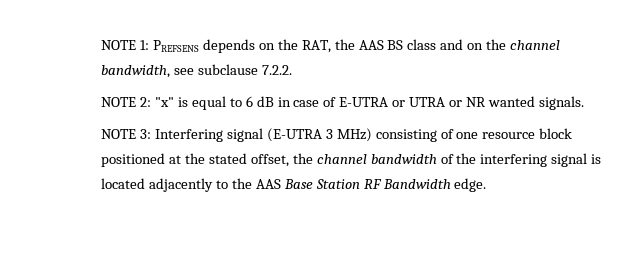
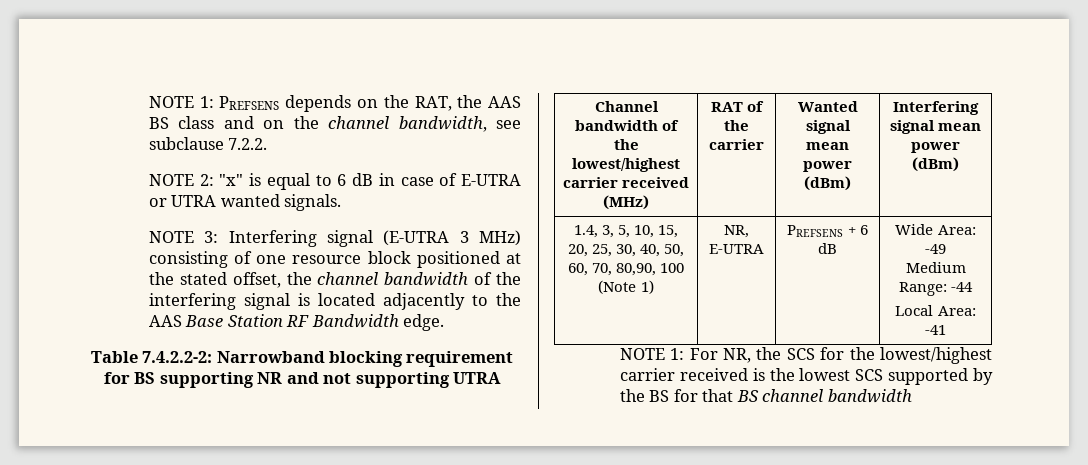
[448,97,486,107] or NR -> (217, 201) none
(487, 185) none -> [90,351,514,367] [103,372,502,388] [594,101,659,112] [574,120,680,131] [613,139,639,150] [572,158,680,172] [562,177,690,188] [603,195,649,210] [710,101,765,112] [724,120,749,131] [709,139,764,150] [797,101,858,112] [805,120,851,134] [806,142,849,150] [803,161,852,172] [804,176,851,191] [893,101,979,115] [889,120,982,134] [911,142,960,153] [912,157,959,172] [573,225,679,238] [567,244,685,257] [567,263,685,276] [598,280,654,294] [724,225,749,238] [709,244,764,254] [787,225,868,237] [818,243,837,254] [895,224,976,235] [925,244,946,254] [905,262,966,273] [898,282,974,296] [895,305,976,316] [925,325,946,335] [619,347,992,364] [619,368,993,385] [619,389,912,403] // Table 7.4.2.2-2: Narrowband blocking requirement for BS supporting NR and not supporting UTRA // Channel bandwidth of the lowest/highest carrier received (MHz) | RAT of the carrier | Wanted signal mean power (dBm) | Interfering signal mean power (dBm) // 1.4, 3, 5, 10, 15, 20, 25, 30, 40, 50, 60, 70, 80,90, 100 (Note 1) | NR, E-UTRA | PREFSENS + 6 dB | Wide Area: -49 // Medium Range: -44 // Local Area: -41 // NOTE 1: For NR, the SCS for the lowest/highest carrier received is the lowest SCS supported by the BS for that BS channel bandwidth

